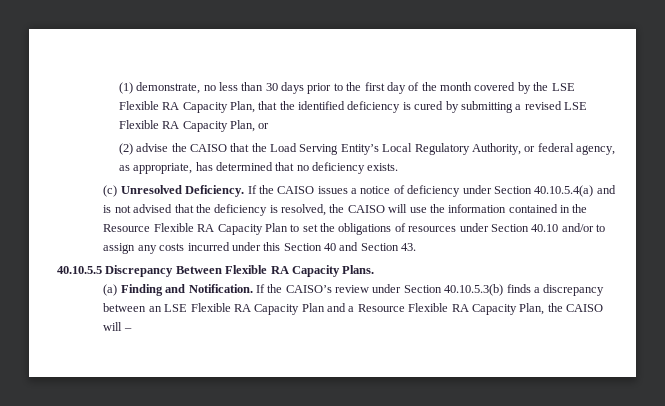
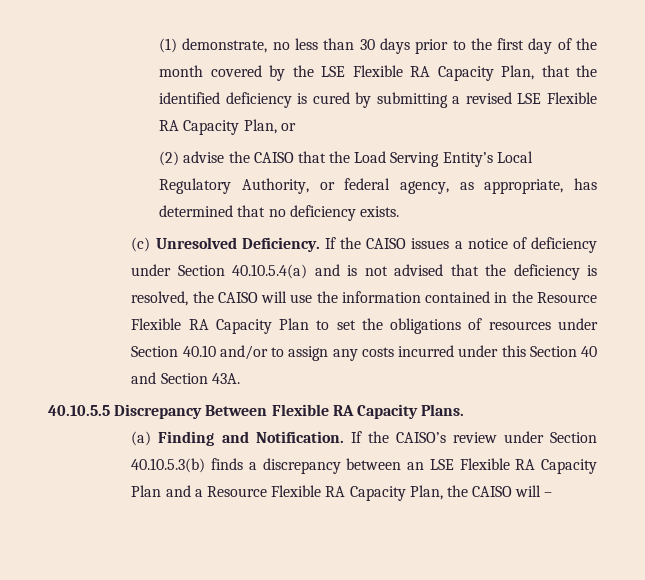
[401,243,417,251] 43. -> [211,373,240,384] 43A.

